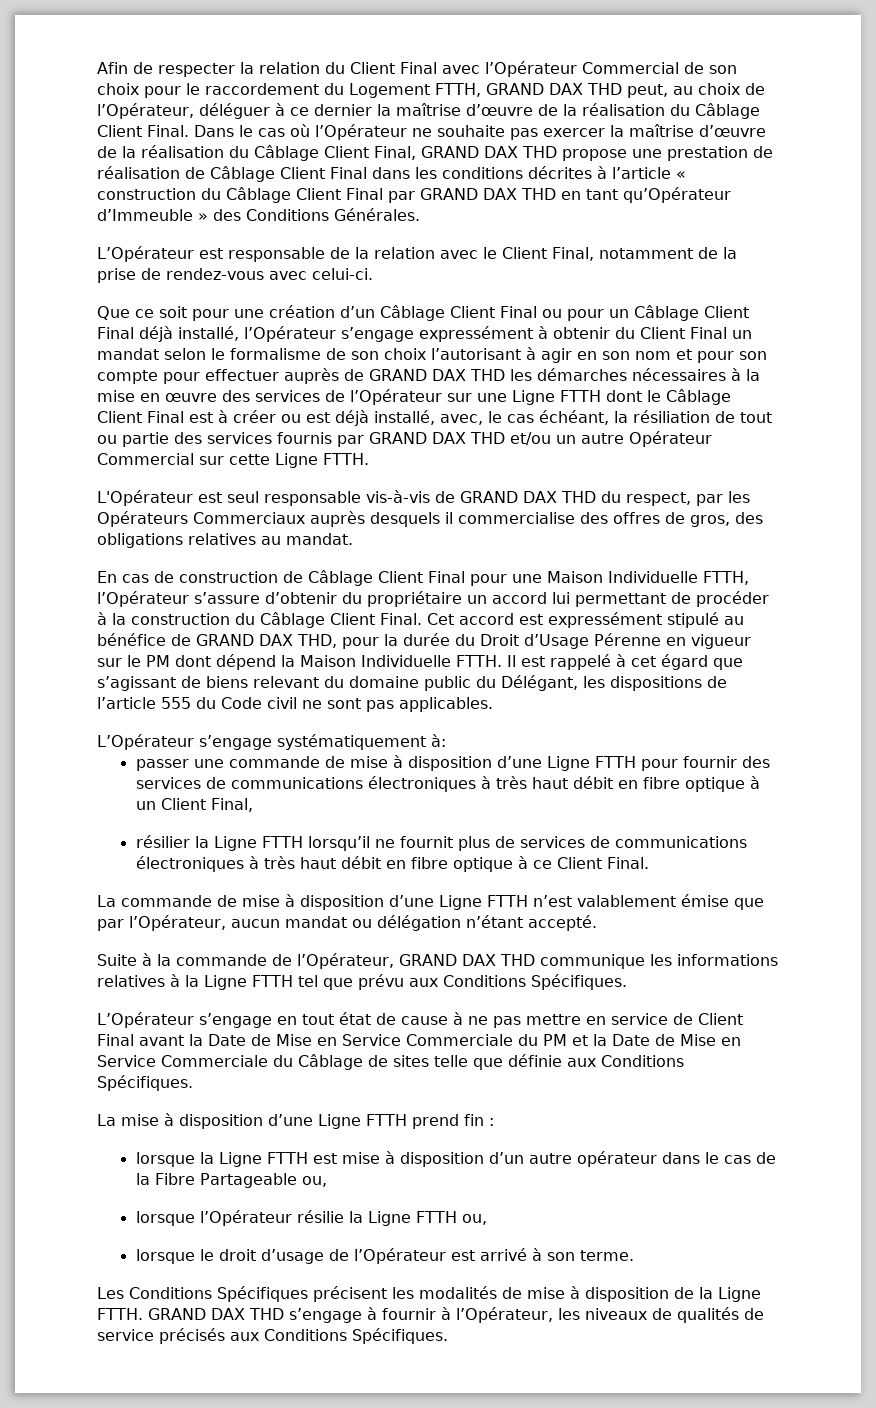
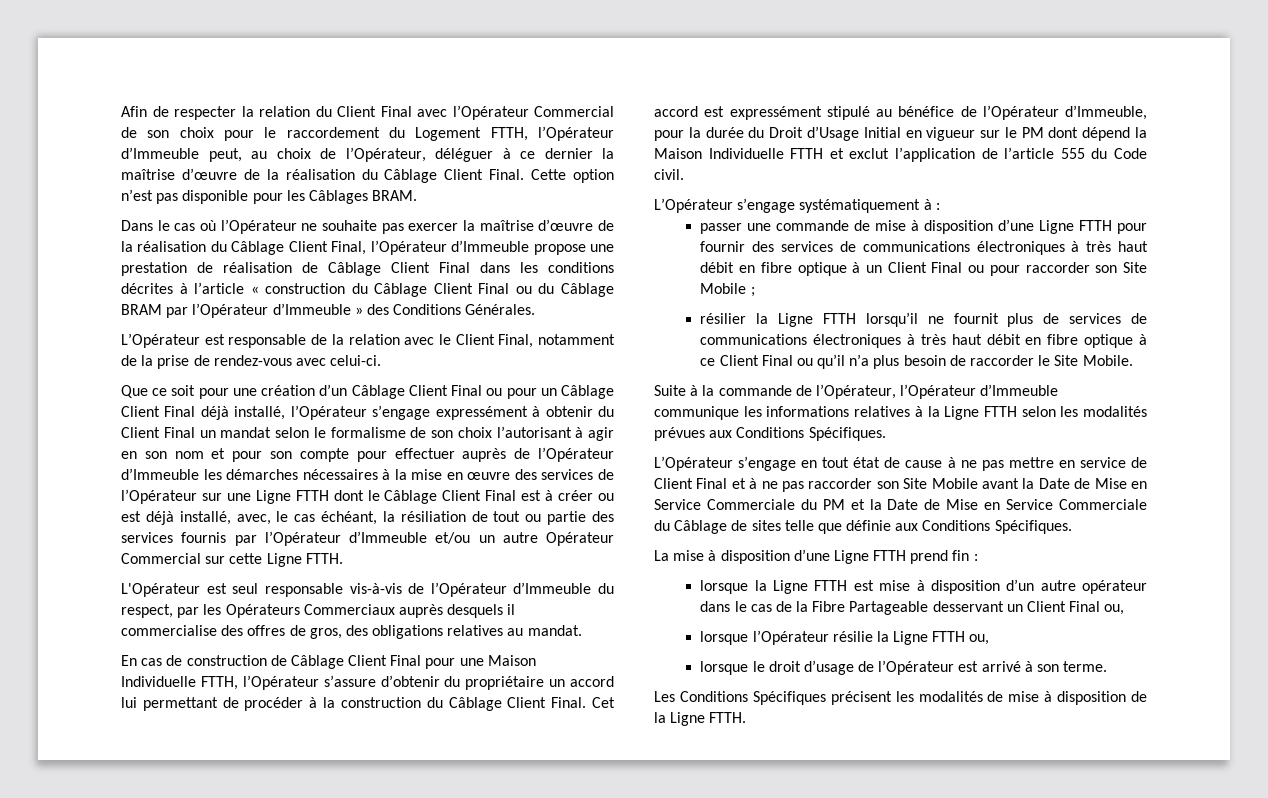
[486,83,622,95] GRAND DAX THD -> [538,126,614,141] [121,147,199,159] l’Opérateur d’Immeuble
(189, 131) none -> [531,169,614,183] [121,189,418,204] Cette option n’est pas disponible pour les Câblages BRAM. //
[420,146,557,158] GRAND DAX THD -> [370,240,530,255] l’Opérateur d’Immeuble
[387,187,731,203] par GRAND DAX THD en tant qu’Opérateur -> [515,283,614,297] [121,303,269,318] ou du Câblage BRAM par l’Opérateur
[369,369,505,381] GRAND DAX THD -> [538,447,614,462] [121,468,199,480] l’Opérateur d’Immeuble
[369,432,505,444] GRAND DAX THD -> [264,531,427,546] l’Opérateur d’Immeuble
[460,491,596,503] GRAND DAX THD -> [430,582,592,597] l’Opérateur d’Immeuble
[196,634,337,648] GRAND DAX THD, -> [982,105,1147,120] l’Opérateur d’Immeuble,
[594,633,661,646] Pérenne -> [863,127,901,138] Initial
[456,654,743,670] [97,675,702,691] FTTH. Il est rappelé à cet égard que s’agissant de biens relevant du domaine public du Délégant, les dispositions -> [790,147,975,162] FTTH et exclut l’application
[267,697,493,712] civil ne sont pas applicables. -> [654,169,684,180] civil.
[431,734,446,747] à: -> [923,199,940,210] à :
[210,798,253,812] Final, -> [931,262,1147,276] [700,283,755,297] Final ou pour raccorder son Site Mobile ;
[606,857,649,869] [97,894,764,910] [97,915,597,931] Final. // La commande de mise à disposition d’une Ligne FTTH n’est valablement émise que par l’Opérateur, aucun mandat ou délégation n’étant accepté. -> [761,354,1133,369] Final ou qu’il n’a plus besoin de raccorder le Site Mobile.
[399,954,535,966] GRAND DAX THD -> [900,384,1059,399] l’Opérateur d’Immeuble
[298,974,404,990] tel que prévu -> [1021,406,1147,417] [654,427,705,441] selon les modalités prévues
(134, 1040) none -> [731,478,978,492] et à ne pas raccorder son Site Mobile
(297, 1180) none -> [932,601,1101,612] desservant un Client Final
[148,1307,764,1323] [97,1328,448,1344] GRAND DAX THD s’engage à fournir à l’Opérateur, les niveaux de qualités de service précisés aux Conditions Spécifiques. -> (747, 717) none

